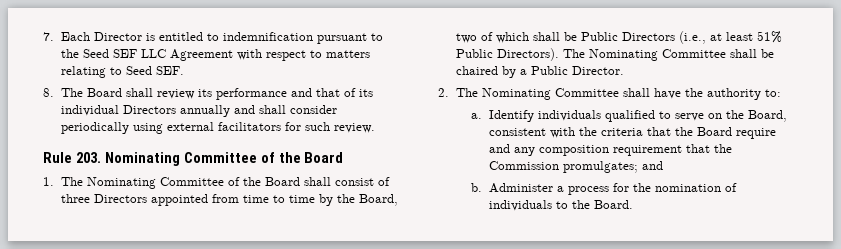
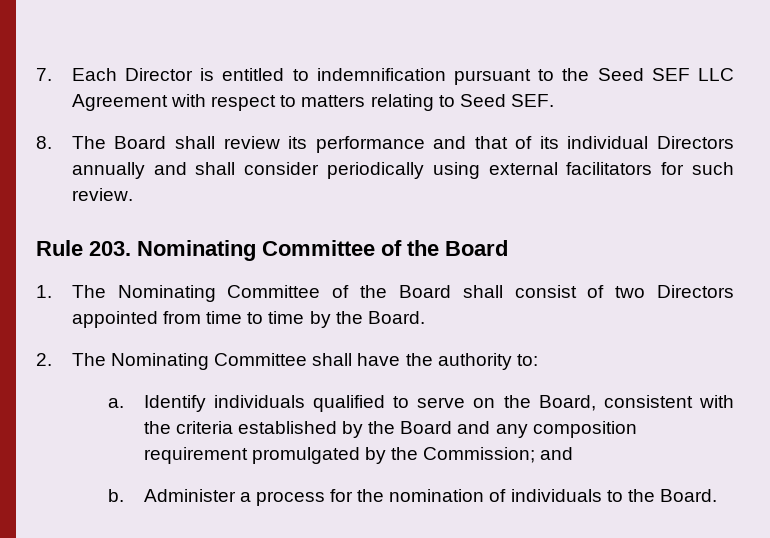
[60,194,90,203] three -> [615,286,646,298] two
[358,194,398,206] [455,31,782,44] [455,48,774,61] [455,66,624,78] Board, two of which shall be Public Directors (i.e., at least 51% Public Directors). The Nominating Committee shall be chaired by a Public Director. -> [367,311,425,324] Board.
[646,127,776,139] that the Board require -> [237,421,453,438] established by the Board
[685,144,732,153] [488,161,638,173] that the Commission promulgates; -> [251,447,536,464] promulgated by the Commission;

